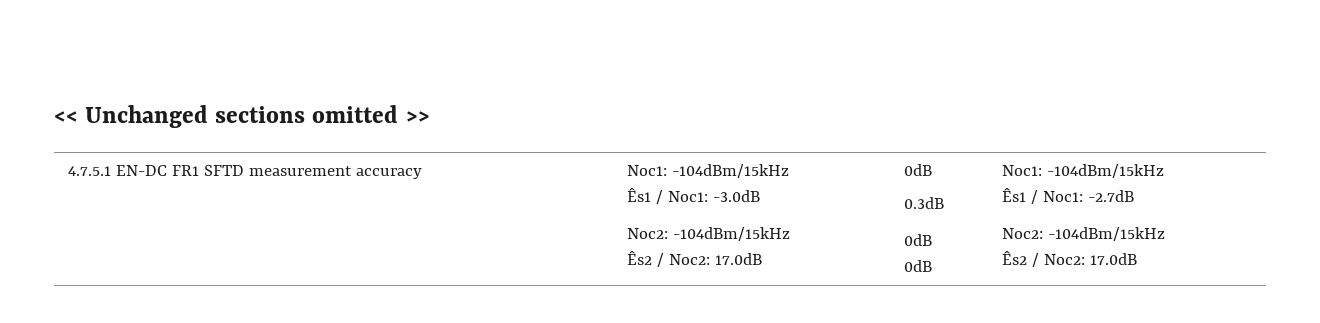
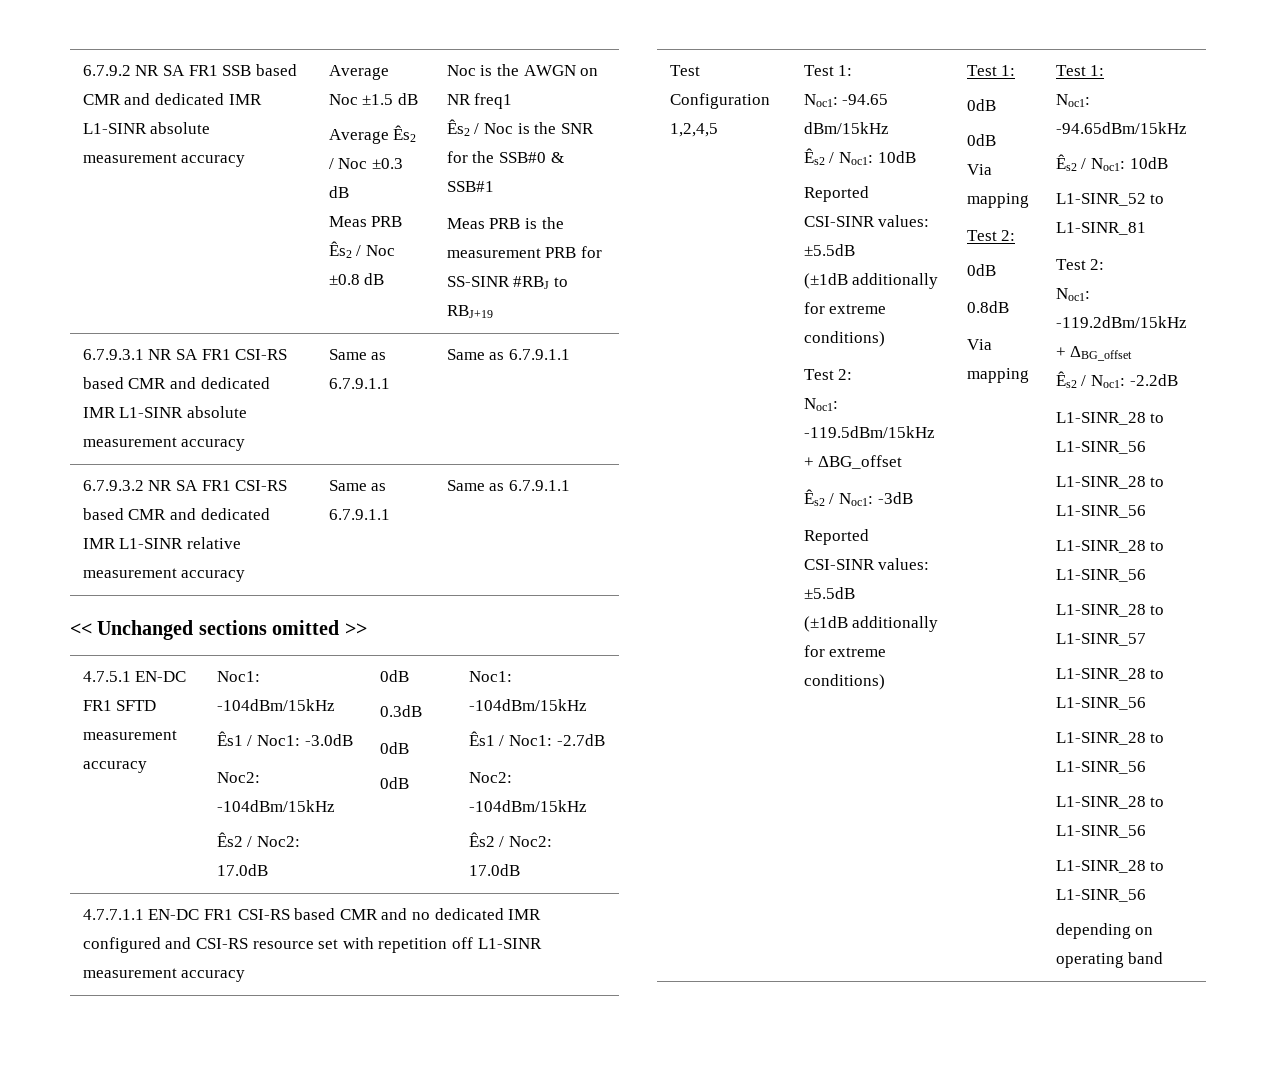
(54, 117) none -> [82,64,297,76] [82,93,262,105] [82,122,211,134] [82,153,246,167] [328,65,389,80] [328,93,418,105] [328,125,417,144] [328,158,403,169] [328,186,349,198] [328,216,403,227] [328,241,395,258] [328,273,385,285] [446,64,599,76] [446,93,513,109] [446,119,594,136] [446,151,564,163] [446,181,494,192] [446,217,564,229] [446,246,602,258] [446,276,568,289] [446,305,493,318] [82,349,288,360] [82,377,270,389] [82,406,247,418] [82,437,246,451] [328,349,387,360] [328,378,390,389] [446,349,570,360] [82,480,288,491] [82,508,270,520] [82,537,241,549] [82,568,246,582] [328,480,387,491] [328,509,390,520] [446,480,570,491] 6.7.9.2 NR SA FR1 SSB based CMR and dedicated IMR L1-SINR absolute measurement accuracy | Average Noc ±1.5 dB // Average Ês2 / Noc ±0.3 dB // Meas PRB Ês2 / Noc ±0.8 dB | Noc is the AWGN on NR freq1 // Ês2 / Noc is the SNR for the SSB#0 & SSB#1 // Meas PRB is the measurement PRB for SS-SINR #RBJ to RBJ+19 // 6.7.9.3.1 NR SA FR1 CSI-RS based CMR and dedicated IMR L1-SINR absolute measurement accuracy | Same as 6.7.9.1.1 | Same as 6.7.9.1.1 // 6.7.9.3.2 NR SA FR1 CSI-RS based CMR and dedicated IMR L1-SINR relative measurement accuracy | Same as 6.7.9.1.1 | Same as 6.7.9.1.1 //
(1138, 259) none -> [82,908,542,920] [82,937,542,953] [82,968,246,982] [669,65,700,76] [669,93,770,109] [669,123,718,137] [803,65,853,76] [803,94,889,107] [803,122,889,134] [803,148,916,165] [803,186,869,202] [803,215,930,227] [803,244,855,256] [803,273,939,289] [803,302,887,314] [803,331,885,347] [803,369,853,380] [803,398,838,411] [803,426,935,438] [803,455,903,469] [803,489,913,506] [803,529,869,545] [803,558,930,570] [803,587,855,599] [803,616,939,632] [803,645,887,657] [803,674,885,690] [966,65,1016,76] [966,99,996,111] [966,134,996,146] [966,164,992,175] [966,193,1029,208] [966,230,1016,241] [966,264,996,276] [966,301,1009,313] [966,339,992,350] [966,368,1029,383] [1055,65,1105,76] [1055,94,1090,107] [1055,122,1187,134] [1055,154,1168,171] [1055,193,1165,206] [1055,222,1146,235] [1055,259,1105,270] [1055,288,1090,301] [1055,316,1187,328] [1055,346,1133,361] [1055,371,1178,388] [1055,412,1165,425] [1055,441,1146,454] [1055,476,1165,489] [1055,505,1146,518] [1055,540,1165,553] [1055,569,1146,582] [1055,604,1165,617] [1055,633,1146,646] [1055,668,1165,681] [1055,697,1146,710] [1055,732,1165,745] [1055,761,1146,774] [1055,796,1165,809] [1055,825,1146,838] [1055,860,1165,873] [1055,889,1146,902] [1055,923,1154,939] [1055,952,1164,968] // 4.7.7.1.1 EN-DC FR1 CSI-RS based CMR and no dedicated IMR configured and CSI-RS resource set with repetition off L1-SINR measurement accuracy // Test Configuration 1,2,4,5 | Test 1: // Noc1: -94.65 dBm/15kHz // Ês2 / Noc1: 10dB // Reported CSI-SINR values: ±5.5dB // (±1dB additionally for extreme conditions) // Test 2: // Noc1: -119.5dBm/15kHz + ΔBG_offset // Ês2 / Noc1: -3dB // Reported CSI-SINR values: ±5.5dB // (±1dB additionally for extreme conditions) | Test 1: // 0dB // 0dB // Via mapping // Test 2: // 0dB // 0.8dB // Via mapping | Test 1: // Noc1: -94.65dBm/15kHz // Ês2 / Noc1: 10dB // L1-SINR_52 to L1-SINR_81 // Test 2: // Noc1: -119.2dBm/15kHz + ΔBG_offset // Ês2 / Noc1: -2.2dB // L1-SINR_28 to L1-SINR_56 // L1-SINR_28 to L1-SINR_56 // L1-SINR_28 to L1-SINR_56 // L1-SINR_28 to L1-SINR_57 // L1-SINR_28 to L1-SINR_56 // L1-SINR_28 to L1-SINR_56 // L1-SINR_28 to L1-SINR_56 // L1-SINR_28 to L1-SINR_56 // depending on operating band

